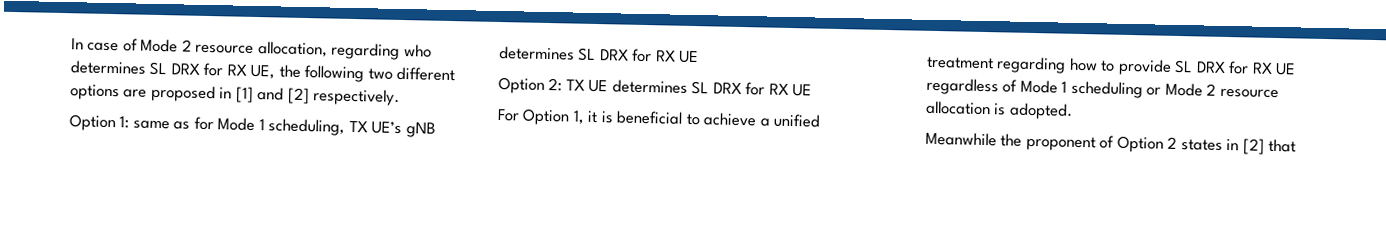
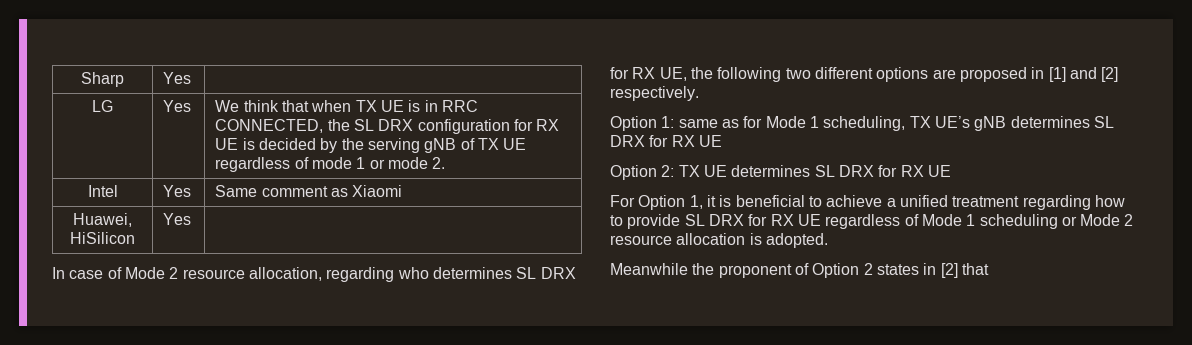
(71, 44) none -> [81,72,124,87] [163,72,192,84] [92,100,113,112] [163,100,192,112] [215,100,478,112] [215,119,560,134] [215,138,527,153] [215,157,446,172] [87,185,118,197] [163,185,192,197] [215,185,403,197] [73,213,132,227] [70,232,135,244] [163,213,192,225] Sharp | Yes | // LG | Yes | We think that when TX UE is in RRC CONNECTED, the SL DRX configuration for RX UE is decided by the serving gNB of TX UE regardless of mode 1 or mode 2. // Intel | Yes | Same comment as Xiaomi // Huawei, HiSilicon | Yes | //

